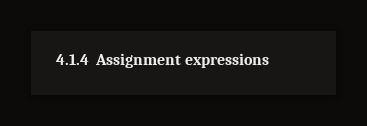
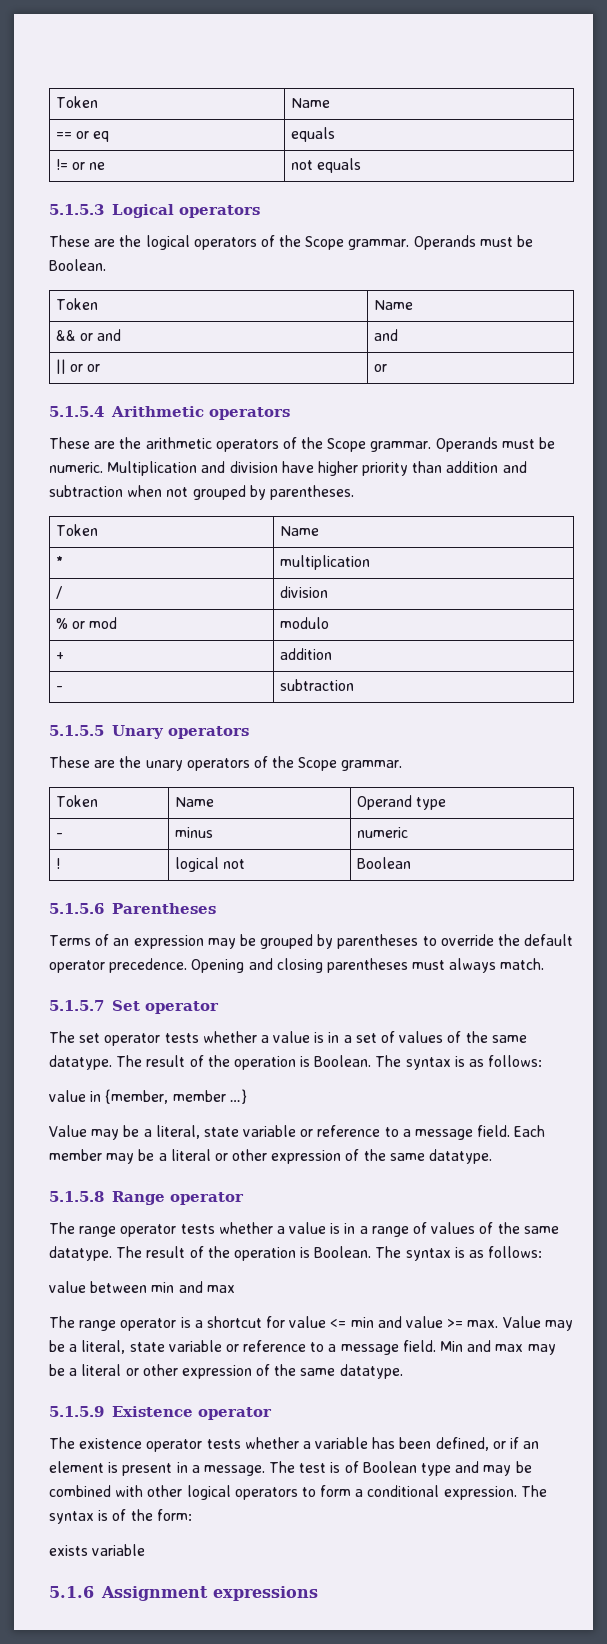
[56,54,89,65] 4.1.4 -> [55,96,98,108] [290,98,330,108] [55,131,109,142] [290,127,335,142] [55,159,105,170] [290,158,361,173] [49,204,260,218] [49,235,534,250] [49,259,106,271] [55,298,98,310] [373,300,413,310] [55,329,121,341] [373,329,398,341] [55,359,100,374] [373,364,387,372] [49,406,290,420] [49,437,556,452] [49,461,527,476] [49,485,354,500] [55,524,98,536] [279,526,319,536] [55,556,63,567] [279,555,370,570] [55,586,62,599] [279,586,328,598] [55,617,117,629] [279,617,329,629] [55,652,64,660] [279,648,332,660] [55,686,63,691] [279,679,354,691] [49,725,249,739] [49,756,403,771] [55,795,98,807] [174,797,214,807] [356,795,446,810] [55,833,63,838] [174,827,213,838] [356,827,408,838] [55,858,60,869] [174,857,245,872] [356,857,411,869] [49,903,216,914] [49,934,574,949] [49,958,545,973] [49,1000,219,1014] [49,1031,527,1046] [49,1055,543,1070] [49,1089,247,1104] [49,1125,546,1140] [49,1149,493,1164] [49,1191,244,1205] [49,1222,559,1237] [49,1246,543,1261] [49,1281,235,1293] [49,1316,573,1331] [49,1340,556,1355] [49,1364,403,1379] [49,1406,272,1420] [49,1437,540,1452] [49,1461,532,1476] [49,1485,547,1500] [49,1509,192,1524] [49,1544,146,1556] [49,1586,94,1598] Token | Name // == or eq | equals // != or ne | not equals // 5.1.5.3 Logical operators // These are the logical operators of the Scope grammar. Operands must be Boolean. // Token | Name // && or and | and // || or or | or // 5.1.5.4 Arithmetic operators // These are the arithmetic operators of the Scope grammar. Operands must be numeric. Multiplication and division have higher priority than addition and subtraction when not grouped by parentheses. // Token | Name // * | multiplication // / | division // % or mod | modulo // + | addition // - | subtraction // 5.1.5.5 Unary operators // These are the unary operators of the Scope grammar. // Token | Name | Operand type // - | minus | numeric // ! | logical not | Boolean // 5.1.5.6 Parentheses // Terms of an expression may be grouped by parentheses to override the default operator precedence. Opening and closing parentheses must always match. // 5.1.5.7 Set operator // The set operator tests whether a value is in a set of values of the same datatype. The result of the operation is Boolean. The syntax is as follows: // value in {member, member …} // Value may be a literal, state variable or reference to a message field. Each member may be a literal or other expression of the same datatype. // 5.1.5.8 Range operator // The range operator tests whether a value is in a range of values of the same datatype. The result of the operation is Boolean. The syntax is as follows: // value between min and max // The range operator is a shortcut for value <= min and value >= max. Value may be a literal, state variable or reference to a message field. Min and max may be a literal or other expression of the same datatype. // 5.1.5.9 Existence operator // The existence operator tests whether a variable has been defined, or if an element is present in a message. The test is of Boolean type and may be combined with other logical operators to form a conditional expression. The syntax is of the form: // exists variable // 5.1.6

